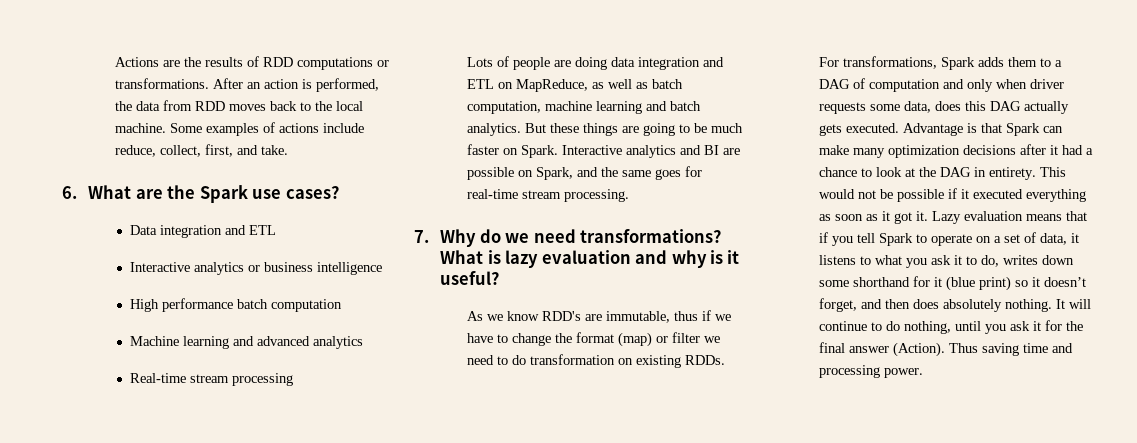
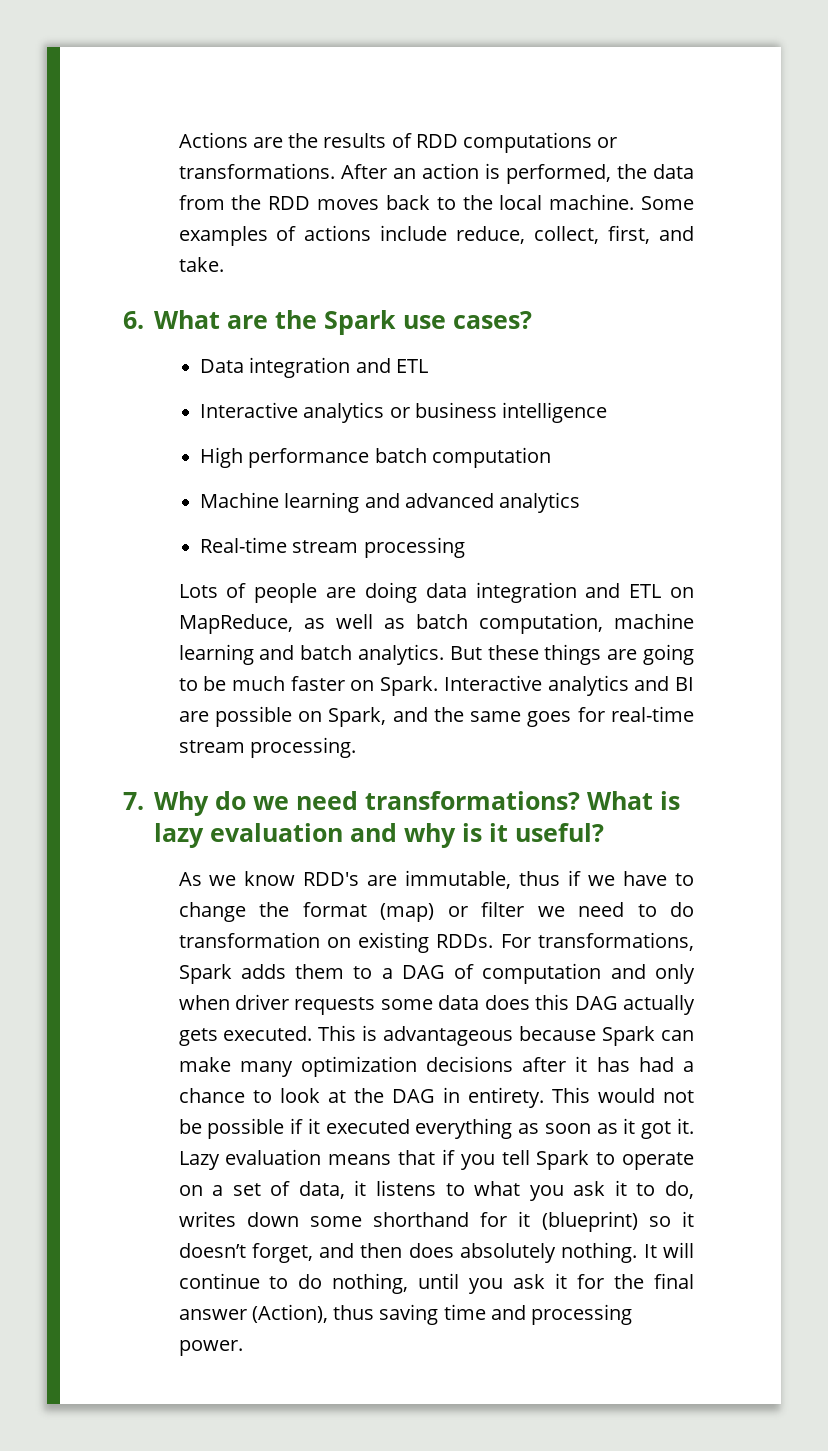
(192, 105) none -> [231,195,262,210] the
[903,101,931,113] data, -> [438,995,480,1010] data
[902,123,1002,136] Advantage is that -> [318,1025,597,1046] This is advantageous because
(1058, 150) none -> [596,1057,630,1072] has
[945,276,1011,291] (blue print) -> [541,1211,638,1232] (blueprint)
[892,342,978,357] (Action). Thus -> [251,1304,375,1323] (Action), thus

